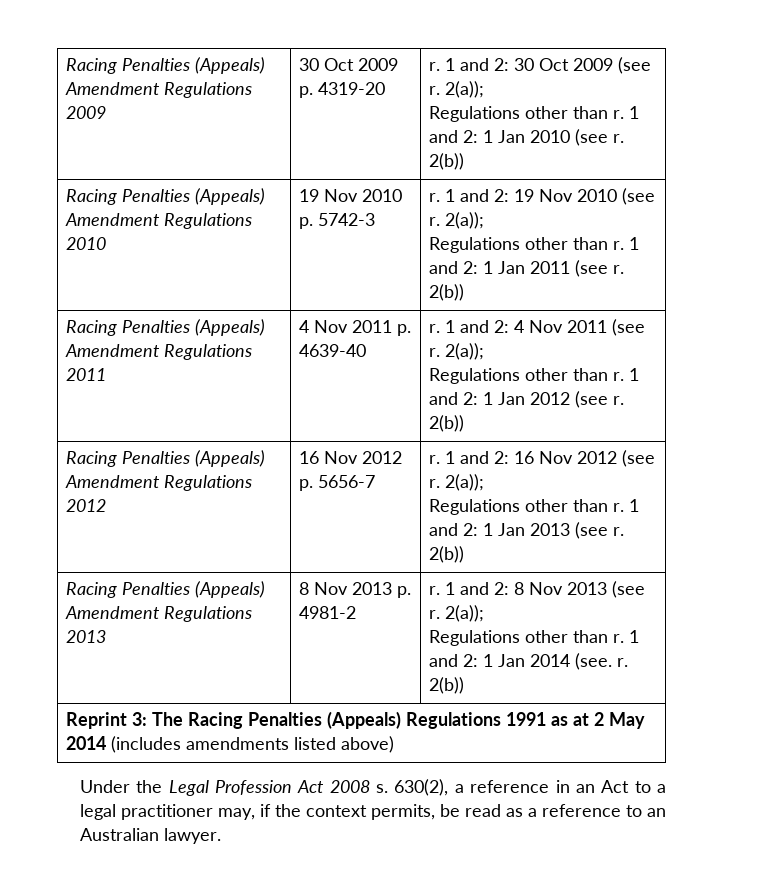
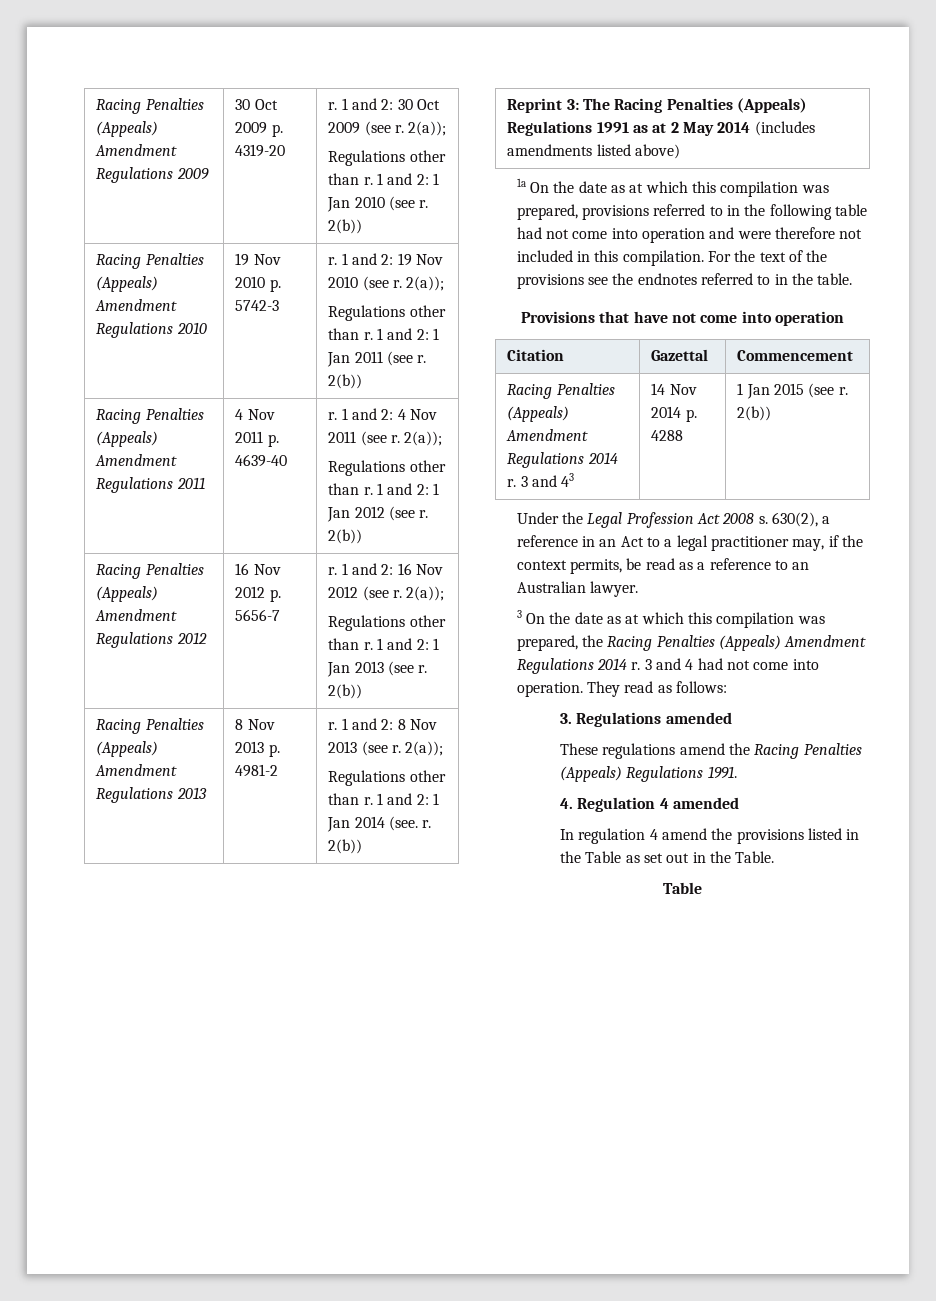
(395, 744) none -> [516,178,829,197] [516,204,867,220] [516,227,863,243] [516,250,828,266] [516,273,853,289] [521,311,844,326] [507,349,565,361] [651,349,709,361] [737,350,854,361] [507,383,615,399] [507,406,570,422] [506,429,589,441] [507,452,618,468] [507,473,575,487] [651,383,697,395] [651,406,697,422] [651,430,684,441] [737,383,848,399] [737,406,772,421] // 1a On the date as at which this compilation was prepared, provisions referred to in the following table had not come into operation and were therefore not included in this compilation. For the text of the provisions see the endnotes referred to in the table. // Provisions that have not come into operation // Citation | Gazettal | Commencement // Racing Penalties (Appeals) Amendment Regulations 2014 r. 3 and 43 | 14 Nov 2014 p. 4288 | 1 Jan 2015 (see r. 2(b))
(221, 836) none -> [516,610,825,628] [516,635,867,651] [516,658,819,674] [516,681,727,697] [560,712,732,727] [560,743,862,759] [560,766,737,782] [560,797,740,812] [560,828,860,844] [560,851,775,863] [663,882,702,894] // 3 On the date as at which this compilation was prepared, the Racing Penalties (Appeals) Amendment Regulations 2014 r. 3 and 4 had not come into operation. They read as follows: // 3. Regulations amended // These regulations amend the Racing Penalties (Appeals) Regulations 1991. // 4. Regulation 4 amended // In regulation 4 amend the provisions listed in the Table as set out in the Table. // Table

